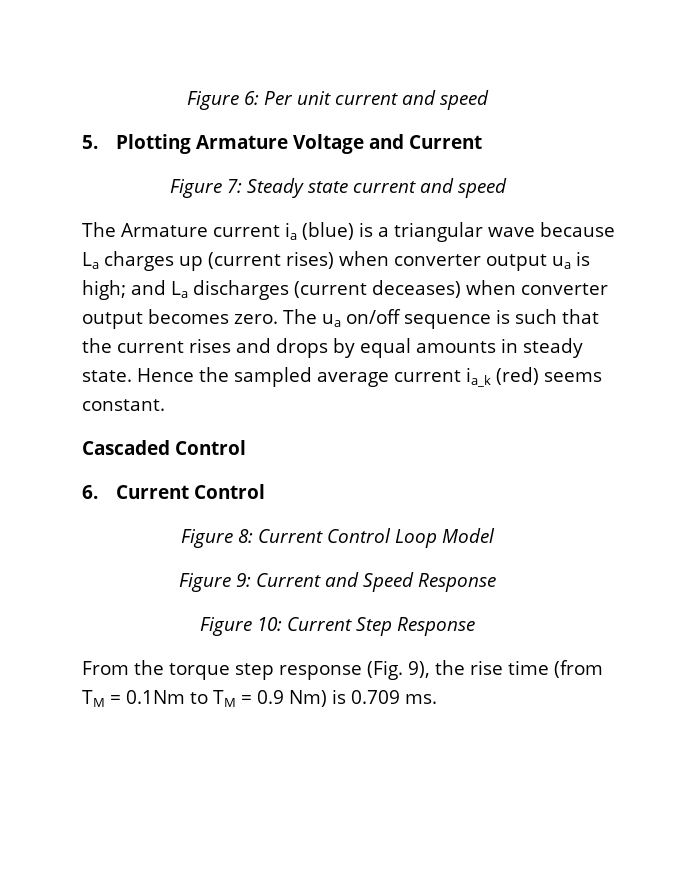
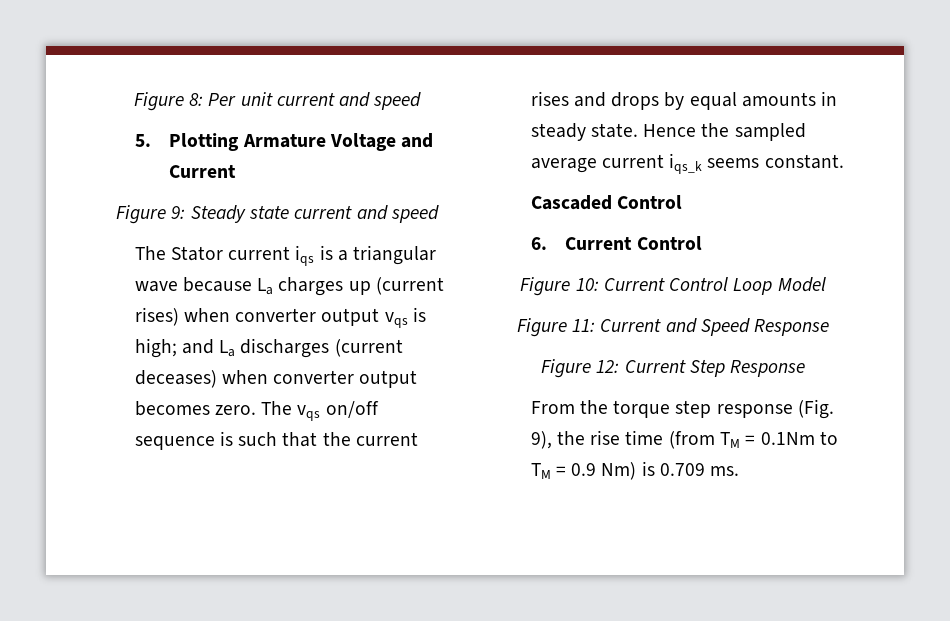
[187,91,259,110] Figure 6: -> [133,92,203,111] Figure 8:
[226,179,242,193] 7: -> [171,206,186,219] 9:
[120,222,354,240] Armature current ia (blue) -> [170,245,315,266] Stator current iqs
[551,256,571,269] ua -> [384,312,408,328] vqs
[321,314,341,327] ua -> [297,405,321,421] vqs
[465,367,539,387] ia_k (red) -> [669,153,703,174] iqs_k
[238,529,253,543] 8: -> [575,278,599,291] 10:
[236,573,251,587] 9: -> [572,319,596,332] 11:
[257,617,282,631] 10: -> [596,360,620,373] 12:

